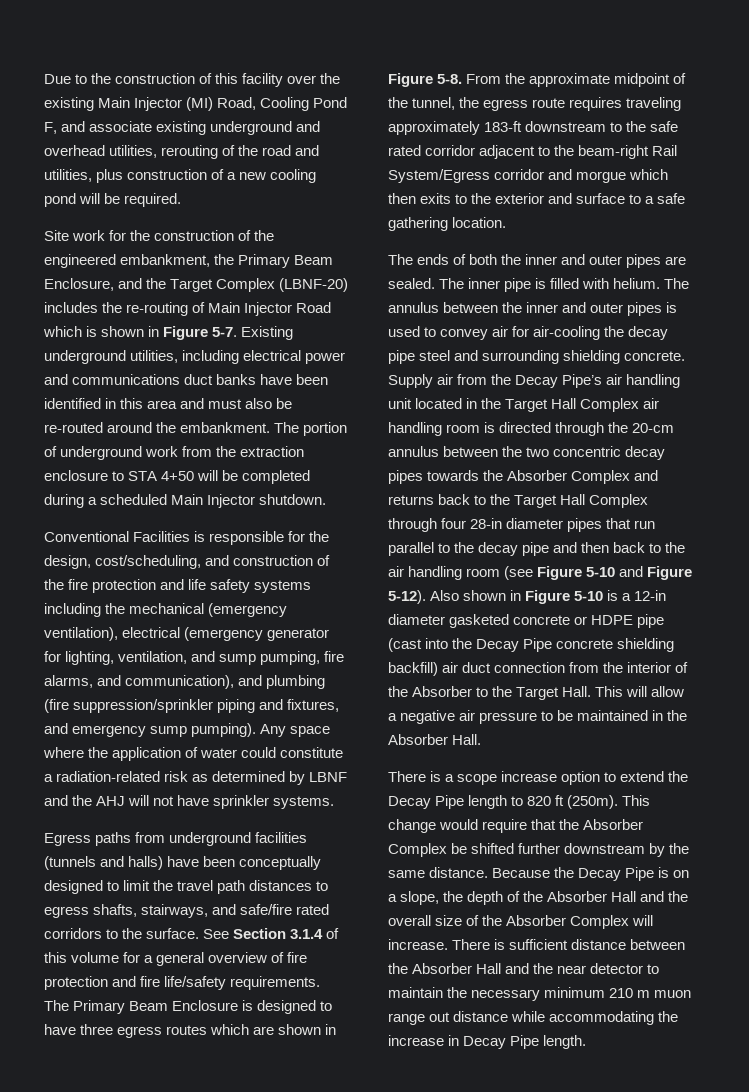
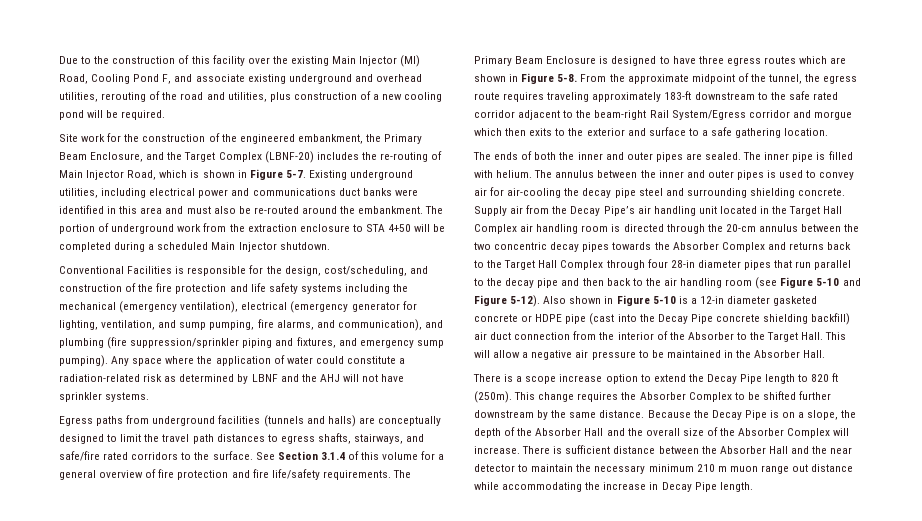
[296,302,332,313] Road -> [127,170,157,180] Road,
[260,374,329,385] have been -> [394,189,418,196] were
[167,856,236,867] have been -> [358,417,375,424] are
[439,819,644,833] [388,843,447,857] would require that the Absorber Complex -> [577,392,745,402] requires the Absorber Complex to

